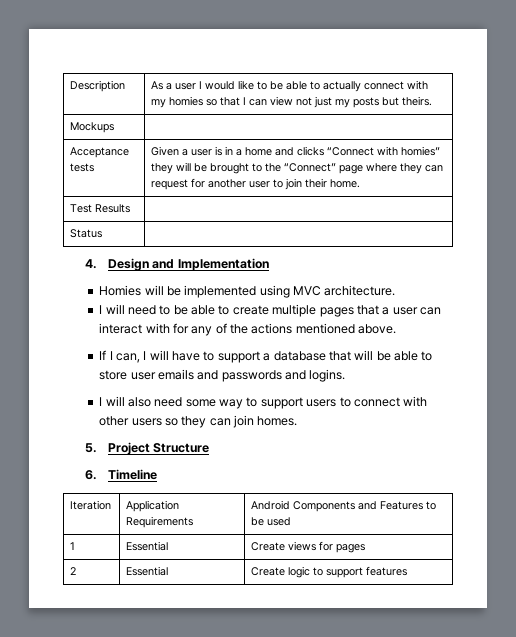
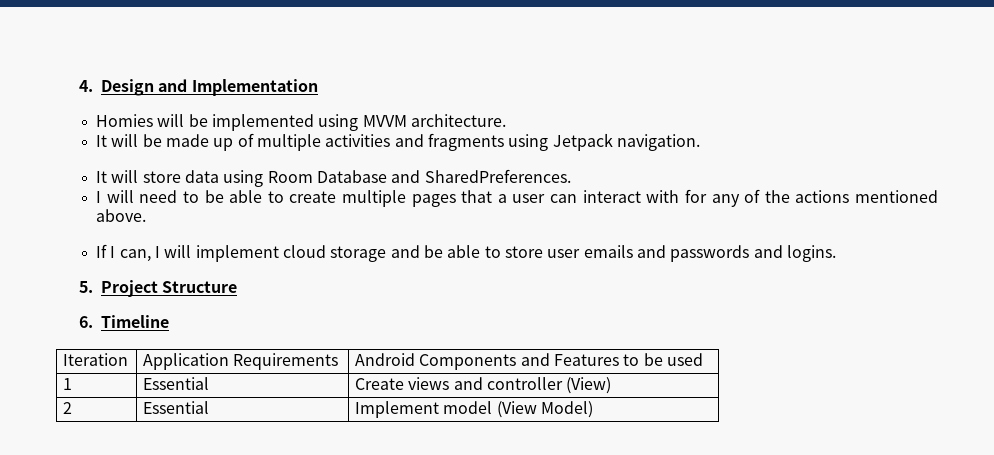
[70,80,126,92] [151,80,429,92] [151,96,433,108] [70,122,115,133] [70,147,130,158] [70,163,95,172] [151,146,441,156] [151,162,444,174] [151,178,361,190] [70,204,131,213] [70,229,103,238] Description | As a user I would like to be able to actually connect with my homies so that I can view not just my posts but theirs. // Mockups | // Acceptance tests | Given a user is in a home and clicks “Connect with homies” they will be brought to the “Connect” page where they can request for another user to join their home. // Test Results | // Status | // -> (78, 86) none
[293,286,322,296] MVC -> [362,115,407,127] MVVM
(396, 290) none -> [96,133,700,151] [96,169,571,187] // It will be made up of multiple activities and fragments using Jetpack navigation. // It will store data using Room Database and SharedPreferences.
[172,350,374,363] have to support a database that will -> [195,245,420,262] implement cloud storage and
[99,396,428,409] [99,415,298,428] // I will also need some way to support users to connect with other users so they can join homes. -> (836, 253) none
[319,541,366,553] for pages -> [453,377,612,394] and controller (View)
[251,566,408,578] Create logic to support features -> [355,401,594,418] Implement model (View Model)

